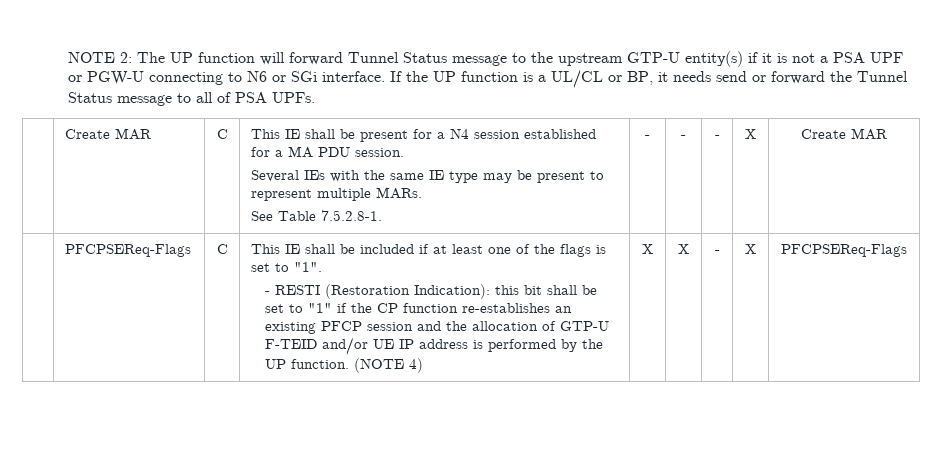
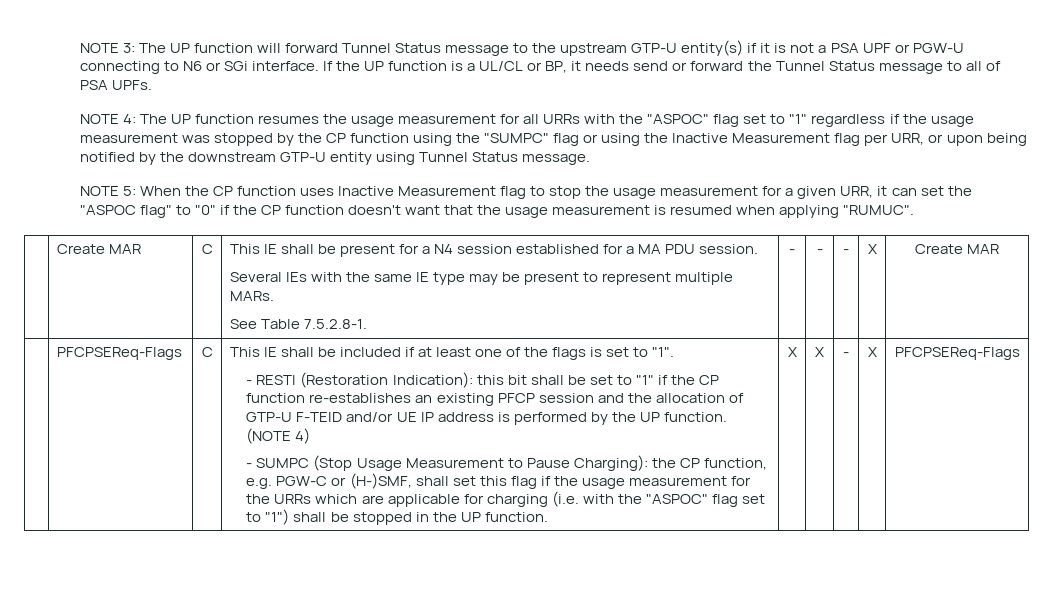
[67,52,132,63] NOTE 2: -> [79,43,135,53] NOTE 3:
(315, 97) none -> [79,114,974,127] [79,133,1027,146] [79,152,590,165] [79,186,972,199] [79,205,915,218] // NOTE 4: The UP function resumes the usage measurement for all URRs with the "ASPOC" flag set to "1" regardless if the usage measurement was stopped by the CP function using the "SUMPC" flag or using the Inactive Measurement flag per URR, or upon being notified by the downstream GTP-U entity using Tunnel Status message. // NOTE 5: When the CP function uses Inactive Measurement flag to stop the usage measurement for a given URR, it can set the "ASPOC flag" to "0" if the CP function doesn't want that the usage measurement is resumed when applying "RUMUC".
(423, 365) none -> [246,455,767,471] [246,473,751,489] [246,491,765,507] [246,509,548,525] // - SUMPC (Stop Usage Measurement to Pause Charging): the CP function, e.g. PGW-C or (H-)SMF, shall set this flag if the usage measurement for the URRs which are applicable for charging (i.e. with the "ASPOC" flag set to "1") shall be stopped in the UP function.

